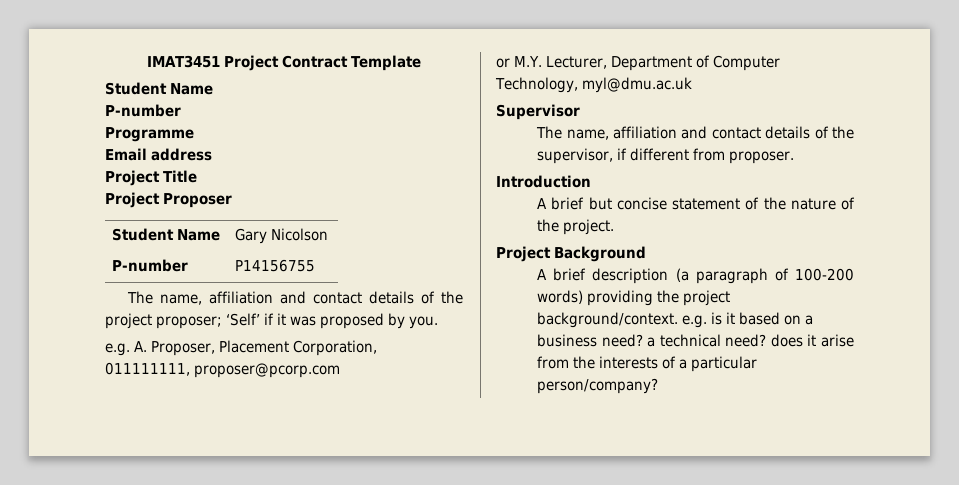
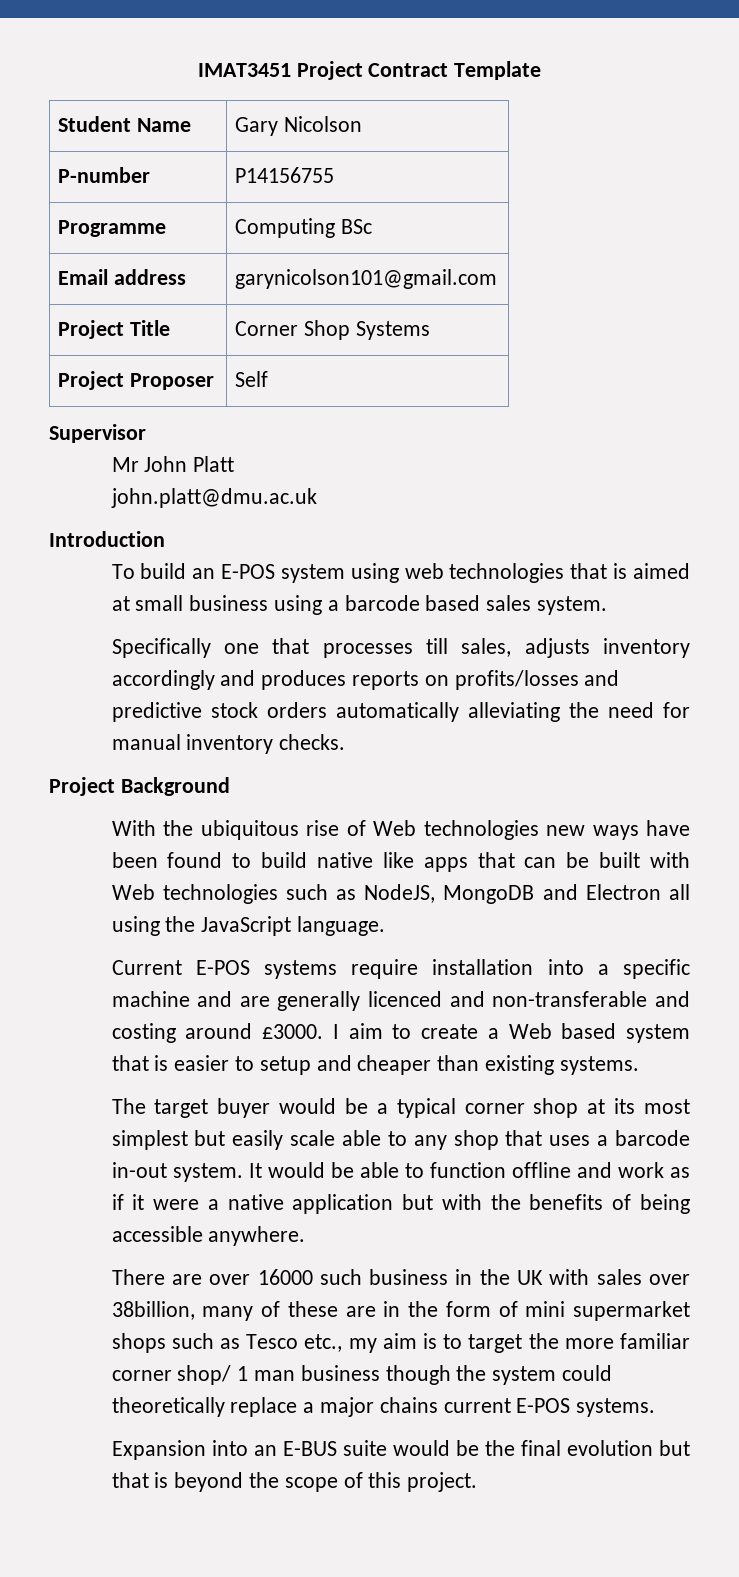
[105,82,213,95] [105,104,181,117] [105,127,194,142] [105,148,212,161] [105,170,197,186] [105,192,232,208] // Student Name // P-number // Programme // Email address // Project Title // Project Proposer -> (542, 70) none
[127,291,463,305] [105,313,438,329] [105,340,377,356] [105,362,340,378] [496,55,780,71] [495,77,692,93] [496,104,580,120] [536,126,854,140] [537,148,795,164] [496,175,591,188] [537,197,855,210] [537,219,615,235] [496,246,646,262] [537,268,854,284] [537,290,731,306] [537,312,814,328] [537,334,854,347] [537,356,758,372] [537,378,659,394] // The name, affiliation and contact details of the project proposer; ‘Self’ if it was proposed by you. // e.g. A. Proposer, Placement Corporation, 011111111, proposer@pcorp.com // or M.Y. Lecturer, Department of Computer Technology, myl@dmu.ac.uk // Supervisor // The name, affiliation and contact details of the supervisor, if different from proposer. // Introduction // A brief but concise statement of the nature of the project. // Project Background // A brief description (a paragraph of 100-200 words) providing the project background/context. e.g. is it based on a business need? a technical need? does it arise from the interests of a particular person/company? -> [58,220,167,237] [235,218,373,238] [58,269,187,285] [235,269,498,289] [58,320,171,339] [235,320,431,340] [58,371,215,390] [235,371,269,387] [49,424,146,443] [111,456,235,472] [110,488,317,508] [49,531,165,547] [111,563,691,583] [111,595,608,615] [111,638,691,658] [111,670,620,690] [111,702,690,722] [111,734,346,754] [49,777,230,796] [111,820,690,840] [111,852,690,872] [111,884,690,904] [111,916,385,936] [111,959,690,979] [111,991,691,1011] [111,1023,690,1043] [111,1055,639,1075] [111,1098,690,1118] [111,1130,690,1150] [111,1162,690,1182] [111,1194,690,1214] [111,1226,306,1246] [111,1269,691,1285] [111,1301,690,1321] [111,1333,691,1353] [111,1365,613,1385] [111,1397,656,1417] [111,1440,691,1460] [111,1472,478,1492] // Programme | Computing BSc // Email address | garynicolson101@gmail.com // Project Title | Corner Shop Systems // Project Proposer | Self // Supervisor // Mr John Platt // john.platt@dmu.ac.uk // Introduction // To build an E-POS system using web technologies that is aimed at small business using a barcode based sales system. // Specifically one that processes till sales, adjusts inventory accordingly and produces reports on profits/losses and predictive stock orders automatically alleviating the need for manual inventory checks. // Project Background // With the ubiquitous rise of Web technologies new ways have been found to build native like apps that can be built with Web technologies such as NodeJS, MongoDB and Electron all using the JavaScript language. // Current E-POS systems require installation into a specific machine and are generally licenced and non-transferable and costing around £3000. I aim to create a Web based system that is easier to setup and cheaper than existing systems. // The target buyer would be a typical corner shop at its most simplest but easily scale able to any shop that uses a barcode in-out system. It would be able to function offline and work as if it were a native application but with the benefits of being accessible anywhere. // There are over 16000 such business in the UK with sales over 38billion, many of these are in the form of mini supermarket shops such as Tesco etc., my aim is to target the more familiar corner shop/ 1 man business though the system could theoretically replace a major chains current E-POS systems. // Expansion into an E-BUS suite would be the final evolution but that is beyond the scope of this project.

